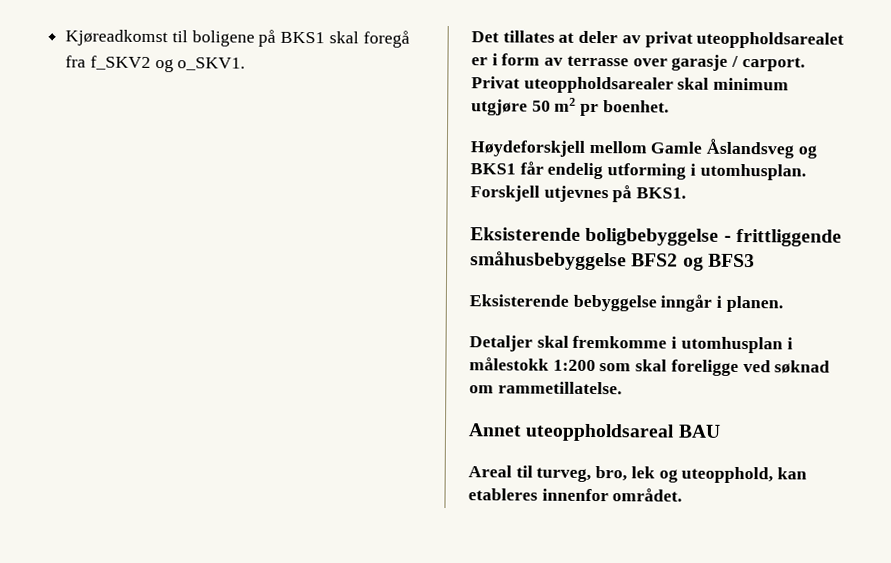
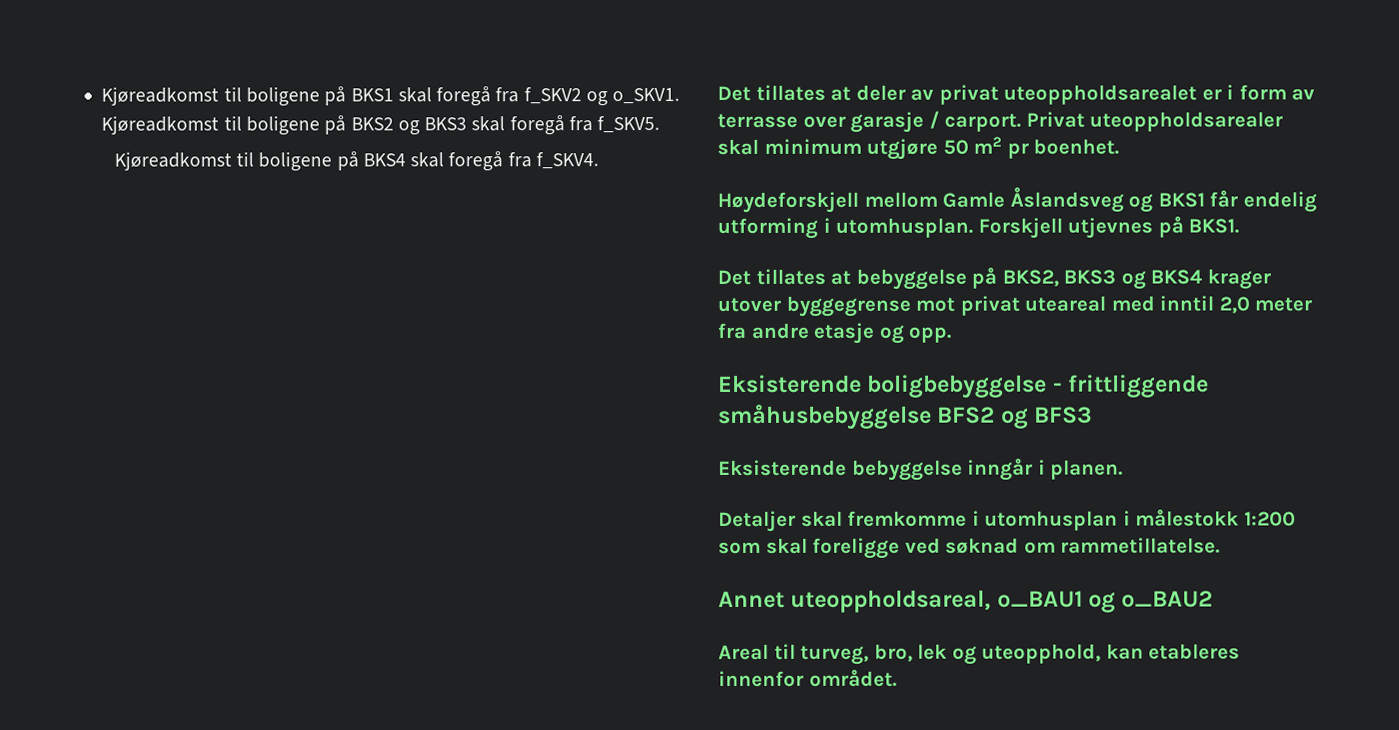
(246, 64) none -> [101,115,661,136] [113,151,599,172] Kjøreadkomst til boligene på BKS2 og BKS3 skal foregå fra f_SKV5. // Kjøreadkomst til boligene på BKS4 skal foregå fra f_SKV4.
(687, 193) none -> [717,267,1271,290] [717,295,1313,317] [717,322,952,344] // Det tillates at bebyggelse på BKS2, BKS3 og BKS4 krager utover byggegrense mot privat uteareal med inntil 2,0 meter fra andre etasje og opp.
[525,423,721,442] uteoppholdsareal BAU -> [790,589,1214,613] uteoppholdsareal, o_BAU1 og o_BAU2

